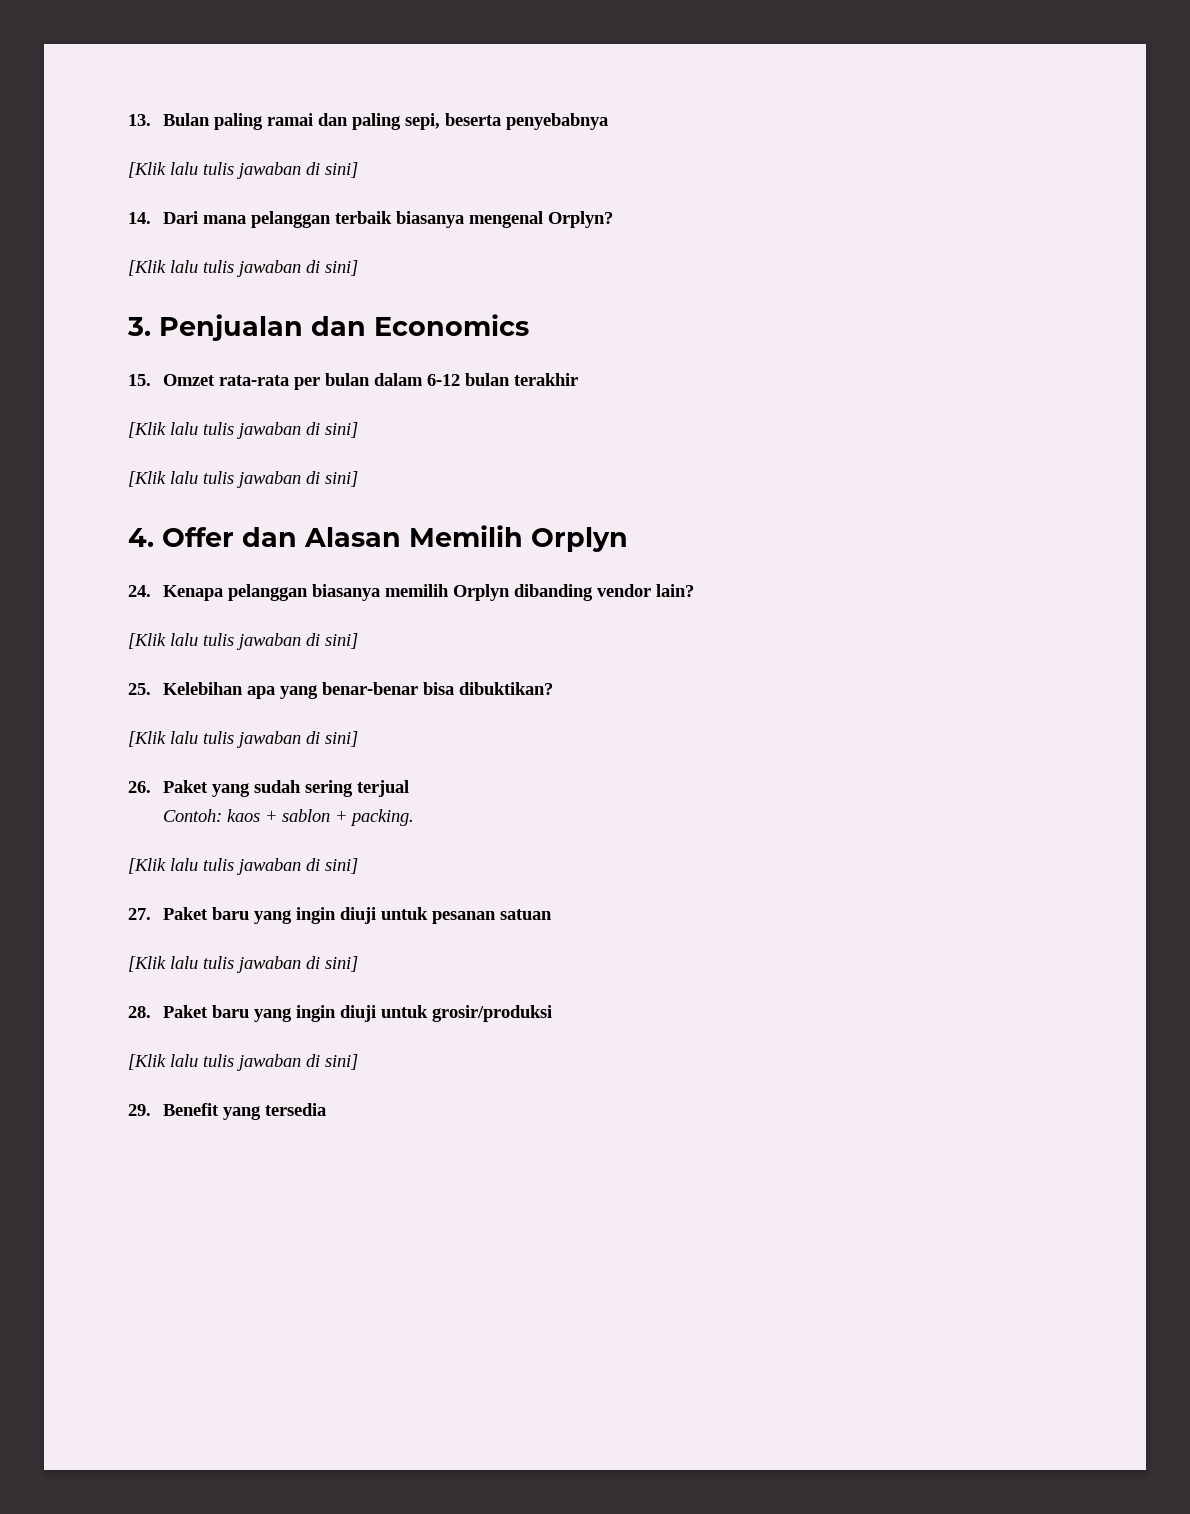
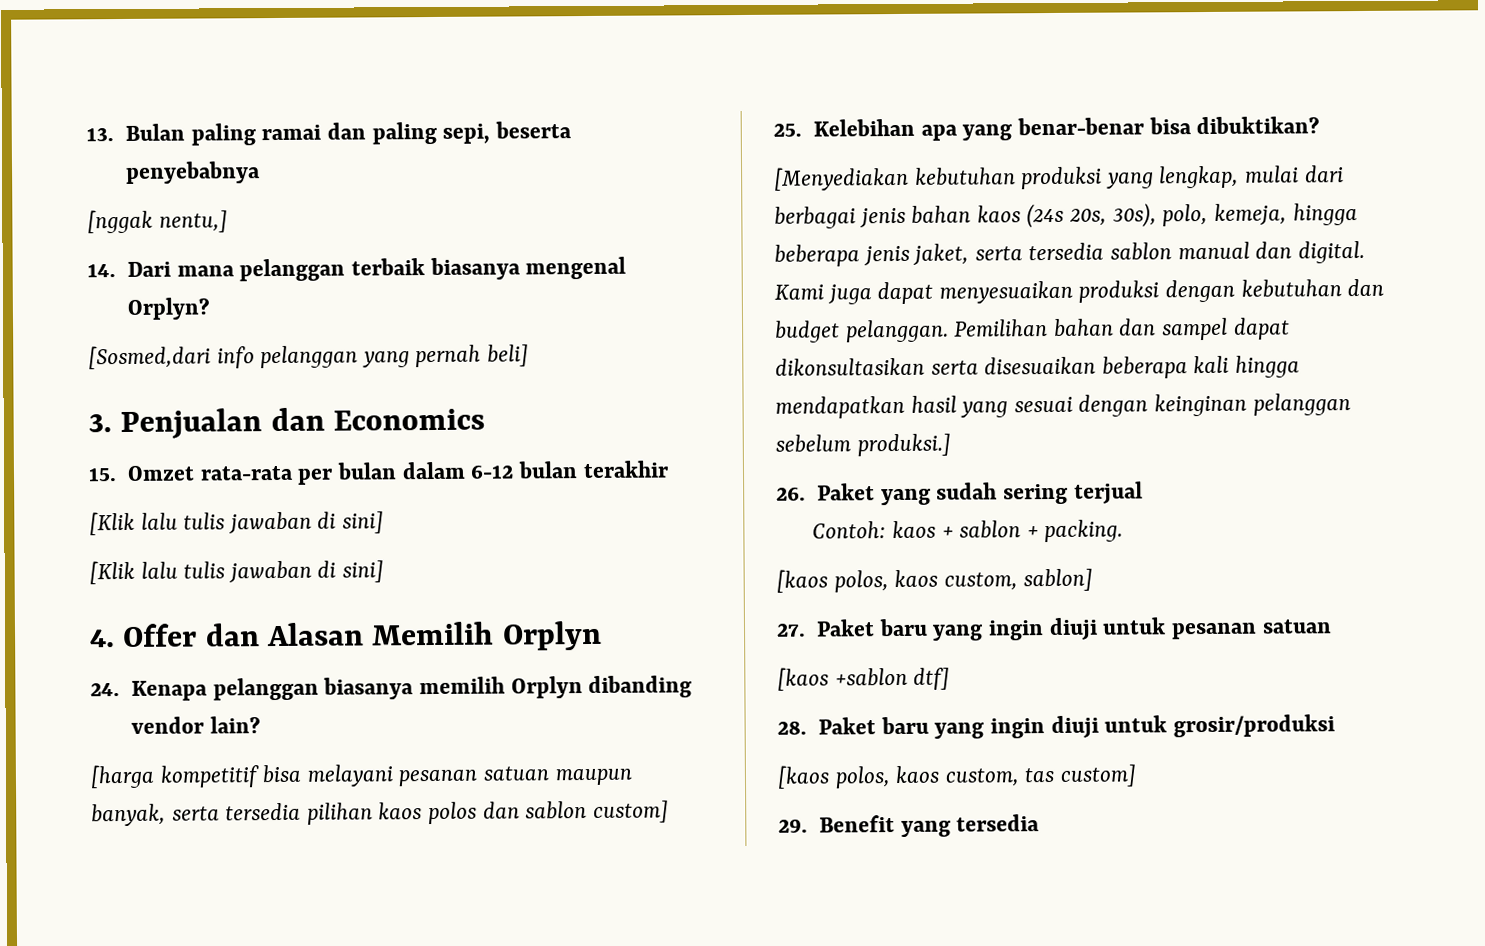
[128,162,358,179] [Klik lalu tulis jawaban di sini] -> [87,209,228,234] [nggak nentu,]
[128,260,358,277] [Klik lalu tulis jawaban di sini] -> [88,344,530,370] [Sosmed,dari info pelanggan yang pernah beli]
[128,633,358,650] [Klik lalu tulis jawaban di sini] -> [90,764,633,789] [91,800,669,827] [harga kompetitif bisa melayani pesanan satuan maupun banyak, serta tersedia pilihan kaos polos dan sablon custom]
[128,731,358,748] [Klik lalu tulis jawaban di sini] -> [774,165,1344,191] [774,203,1358,229] [774,240,1365,267] [774,278,1385,305] [775,317,1290,343] [775,355,1301,379] [775,393,1351,419] [775,433,951,457] [Menyediakan kebutuhan produksi yang lengkap, mulai dari berbagai jenis bahan kaos (24s 20s, 30s), polo, kemeja, hingga beberapa jenis jaket, serta tersedia sablon manual dan digital. Kami juga dapat menyesuaikan produksi dengan kebutuhan dan budget pelanggan. Pemilihan bahan dan sampel dapat dikonsultasikan serta disesuaikan beberapa kali hingga mendapatkan hasil yang sesuai dengan keinginan pelanggan sebelum produksi.]
[128,858,358,875] [Klik lalu tulis jawaban di sini] -> [776,568,1094,593] [kaos polos, kaos custom, sablon]
[128,956,358,973] [Klik lalu tulis jawaban di sini] -> [777,667,951,691] [kaos +sablon dtf]
[128,1054,358,1071] [Klik lalu tulis jawaban di sini] -> [777,764,1138,789] [kaos polos, kaos custom, tas custom]

